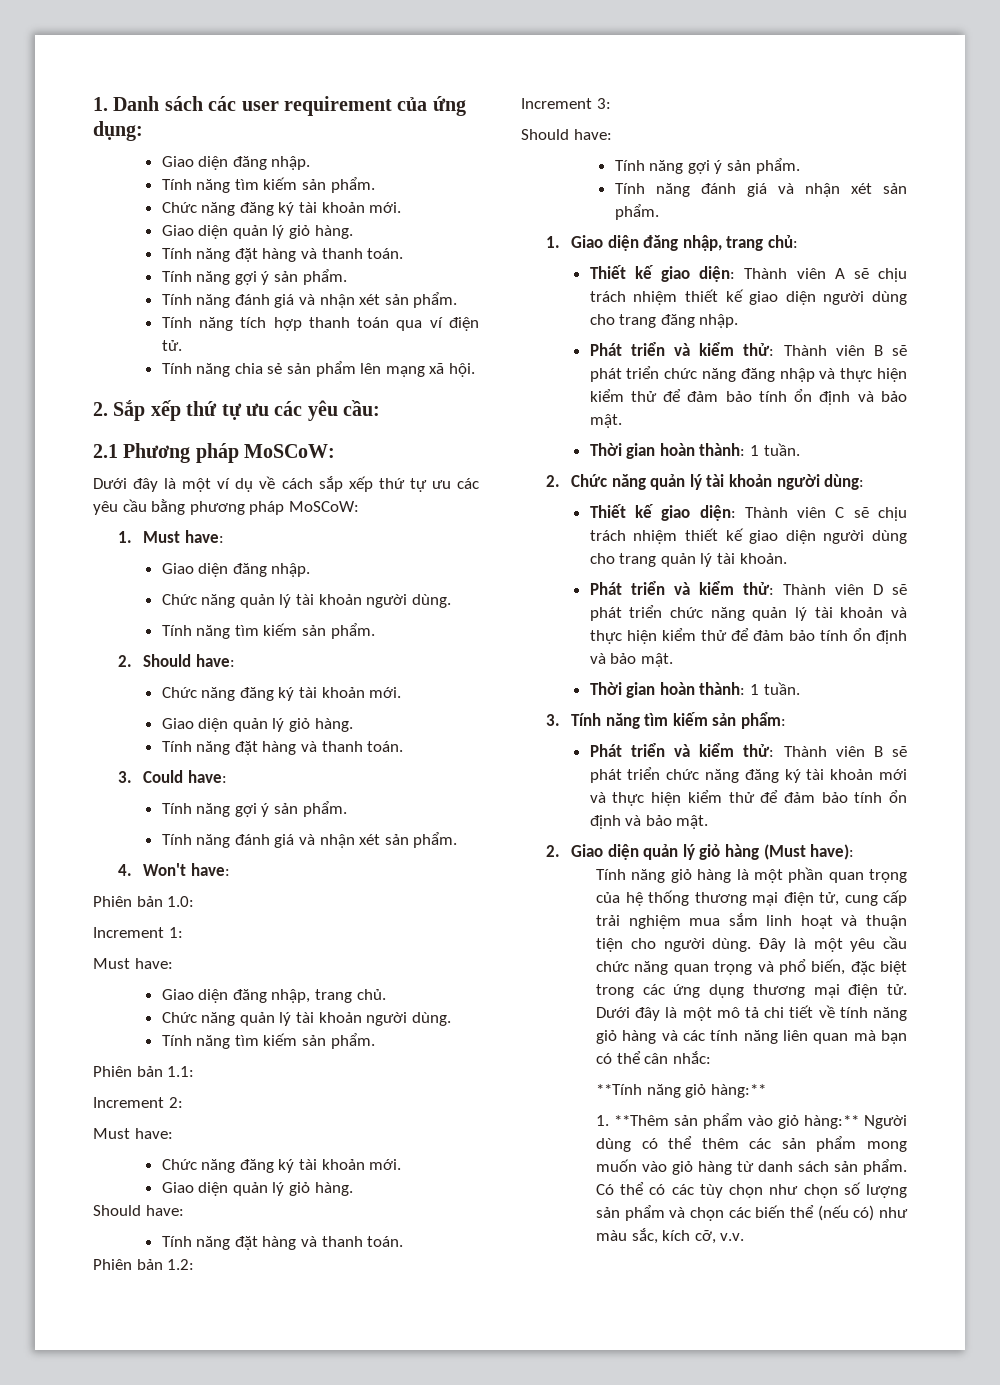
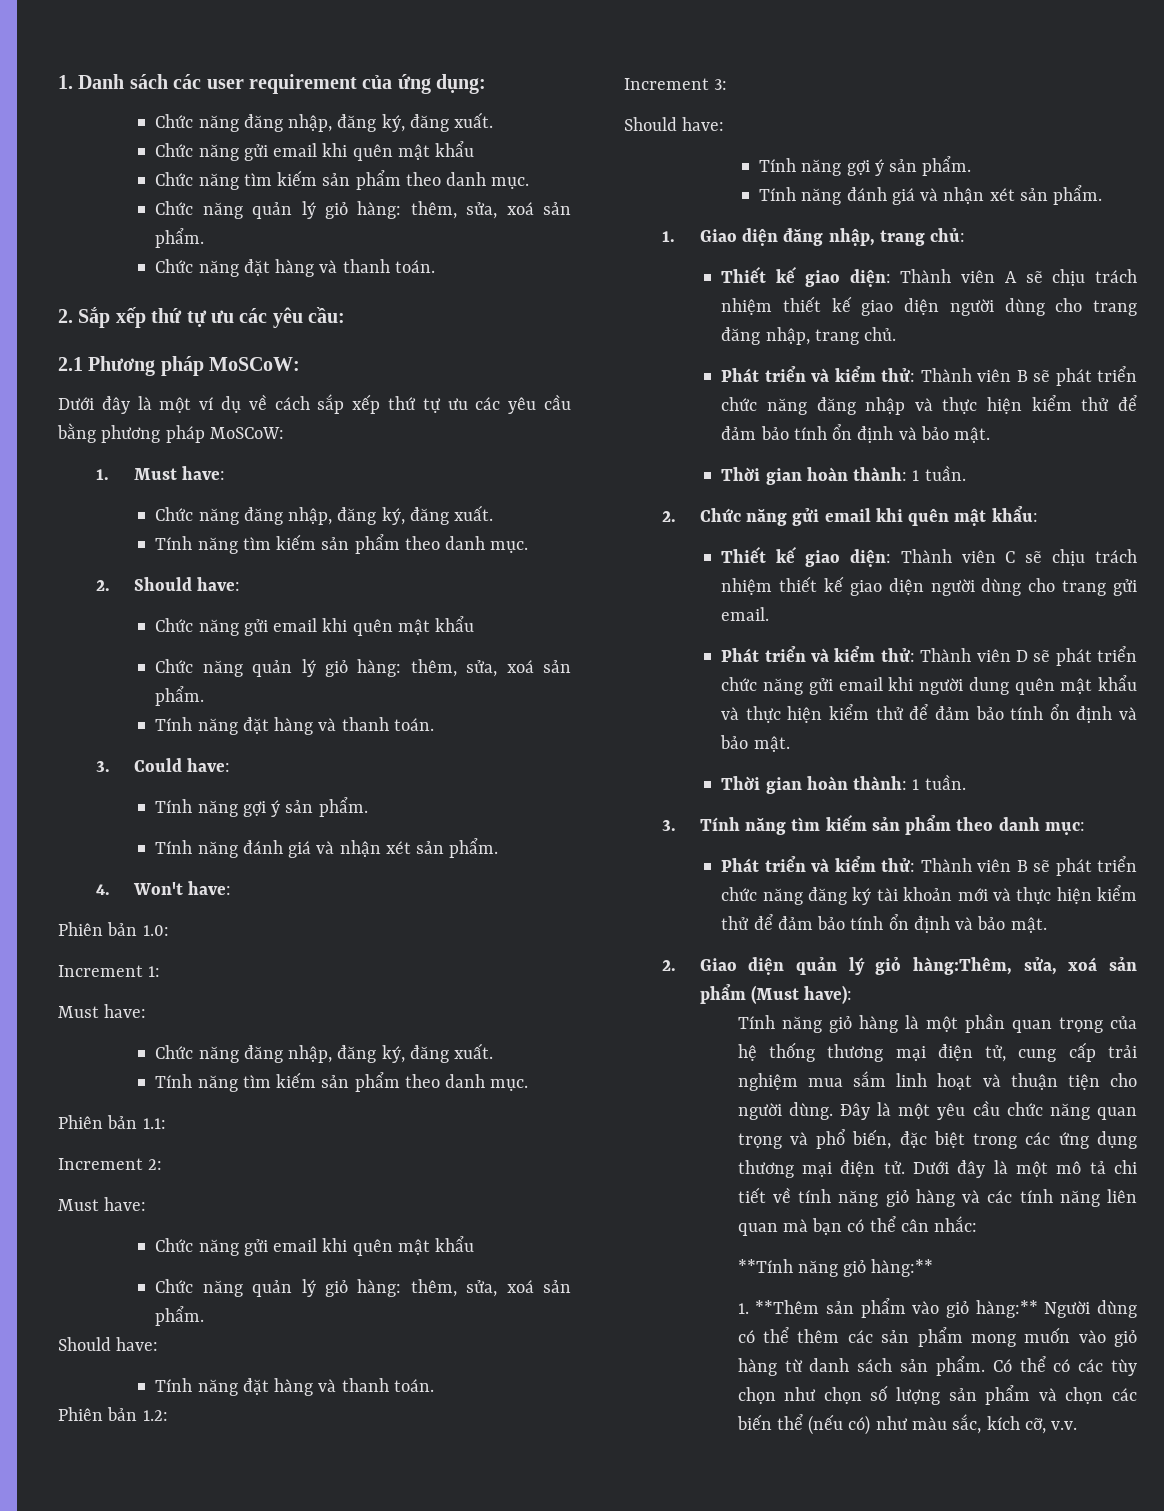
[161,156,311,170] [161,177,375,193] [161,202,402,216] [161,225,353,239] [161,248,404,262] [161,269,347,285] [161,292,458,308] [161,317,480,331] [161,340,182,351] [161,361,476,377] Giao diện đăng nhập. // Tính năng tìm kiếm sản phẩm. // Chức năng đăng ký tài khoản mới. // Giao diện quản lý giỏ hàng. // Tính năng đặt hàng và thanh toán. // Tính năng gợi ý sản phẩm. // Tính năng đánh giá và nhận xét sản phẩm. // Tính năng tích hợp thanh toán qua ví điện tử. // Tính năng chia sẻ sản phẩm lên mạng xã hội. -> [155,112,494,132] [155,141,475,161] [155,170,530,190] [155,201,571,219] [155,228,205,248] [155,259,435,277] Chức năng đăng nhập, đăng ký, đăng xuất. // Chức năng gửi email khi quên mật khẩu // Chức năng tìm kiếm sản phẩm theo danh mục. // Chức năng quản lý giỏ hàng: thêm, sửa, xoá sản phẩm. // Chức năng đặt hàng và thanh toán.
[161,563,311,577] [161,594,451,608] [161,623,375,639] Giao diện đăng nhập. // Chức năng quản lý tài khoản người dùng. // Tính năng tìm kiếm sản phẩm. -> [155,505,494,525] [155,534,529,554] Chức năng đăng nhập, đăng ký, đăng xuất. // Tính năng tìm kiếm sản phẩm theo danh mục.
[239,687,402,701] [161,718,353,732] đăng ký tài khoản mới. // Giao diện quản lý giỏ hàng. -> [243,616,475,636] [155,659,571,677] [155,686,205,706] gửi email khi quên mật khẩu // Chức năng quản lý giỏ hàng: thêm, sửa, xoá sản phẩm.
[161,989,386,1003] [161,1012,451,1026] [161,1033,375,1049] Giao diện đăng nhập, trang chủ. // Chức năng quản lý tài khoản người dùng. // Tính năng tìm kiếm sản phẩm. -> [155,1043,494,1063] [155,1072,529,1092] Chức năng đăng nhập, đăng ký, đăng xuất. // Tính năng tìm kiếm sản phẩm theo danh mục.
[239,1159,402,1173] [161,1182,353,1196] đăng ký tài khoản mới. // Giao diện quản lý giỏ hàng. -> [243,1236,475,1256] [155,1279,571,1297] [155,1306,205,1326] gửi email khi quên mật khẩu // Chức năng quản lý giỏ hàng: thêm, sửa, xoá sản phẩm.
[699,314,739,328] nhập. -> [765,327,897,345] nhập, trang chủ.
[650,474,865,490] quản lý tài khoản người dùng: -> [792,506,1038,526] gửi email khi quên mật khẩu:
[660,553,787,567] quản lý tài khoản. -> [1113,579,1137,596] [721,607,770,621] gửi email.
[752,607,884,621] quản lý tài khoản -> [808,675,1137,695] gửi email khi người dung quên mật khẩu
[740,712,786,729] phẩm: -> [905,815,1085,835] phẩm theo danh mục:
[724,844,759,860] hàng -> [913,957,1137,975] [699,984,746,1004] hàng:Thêm, sửa, xoá sản phẩm

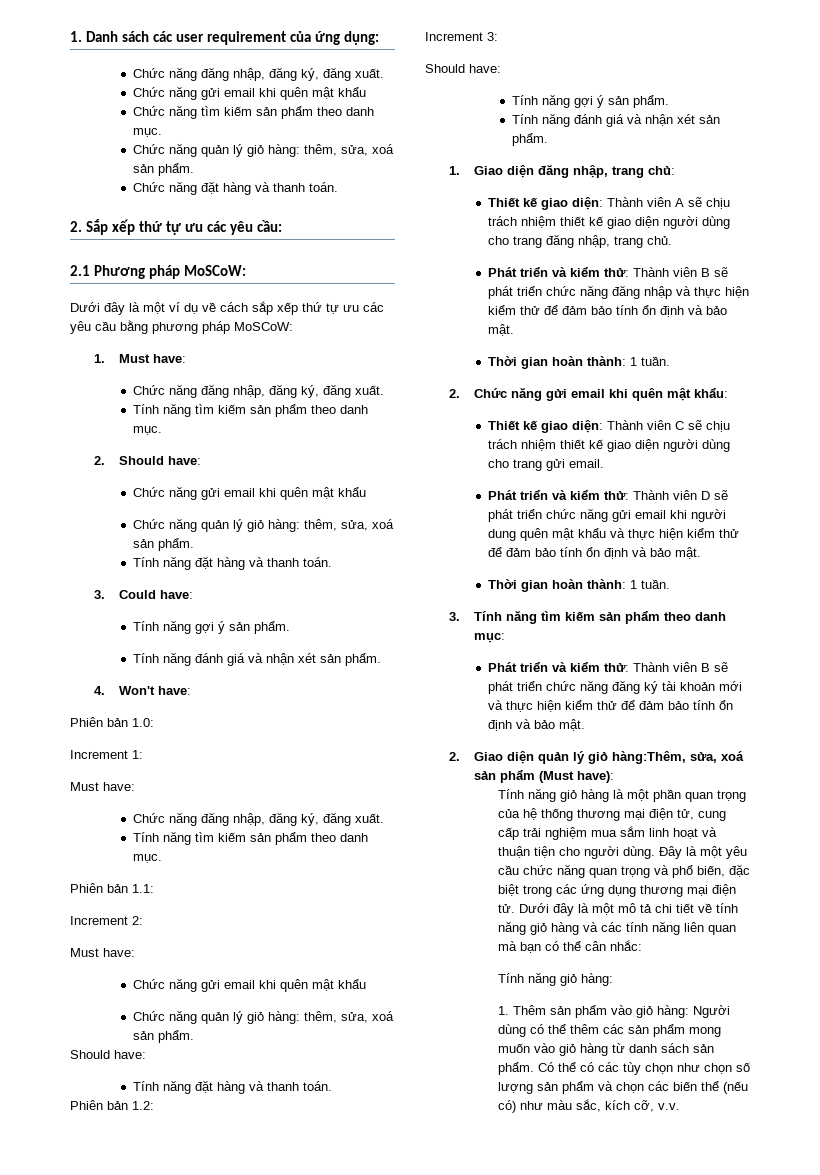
[737,1259,934,1277] [737,1300,820,1314] **Tính năng giỏ hàng:** // 1. **Thêm -> [497,972,613,986] [497,1005,546,1015] Tính năng giỏ hàng: // 1. Thêm
[975,1300,1038,1318] hàng:** -> [656,1005,689,1018] hàng:

